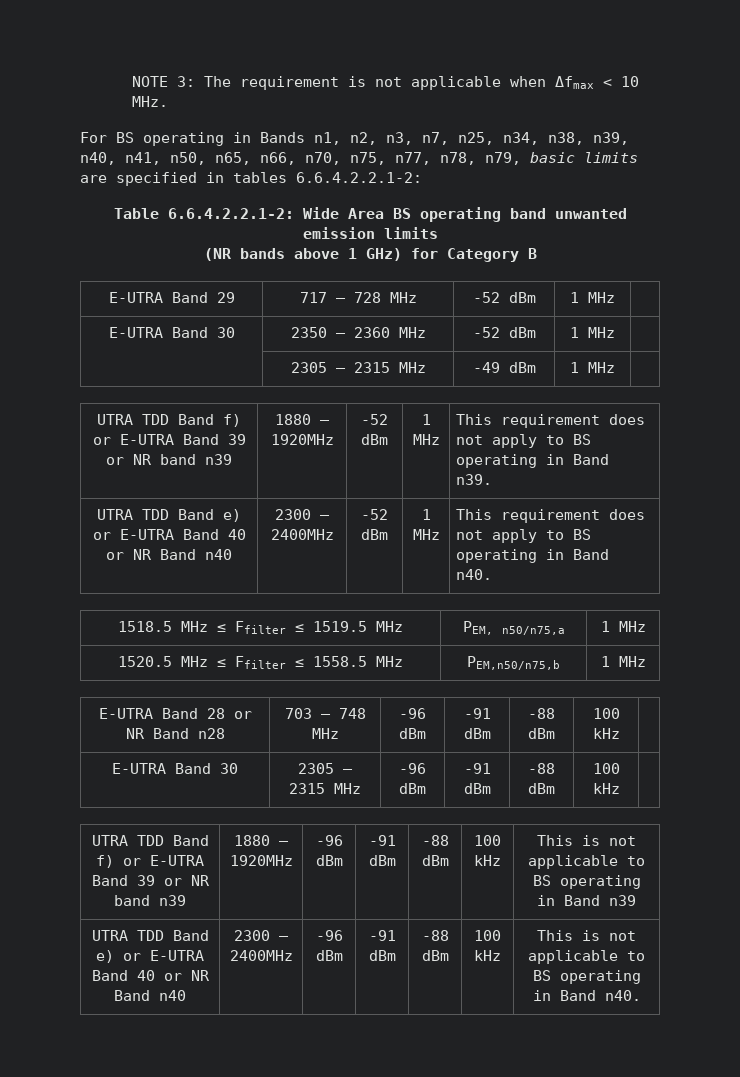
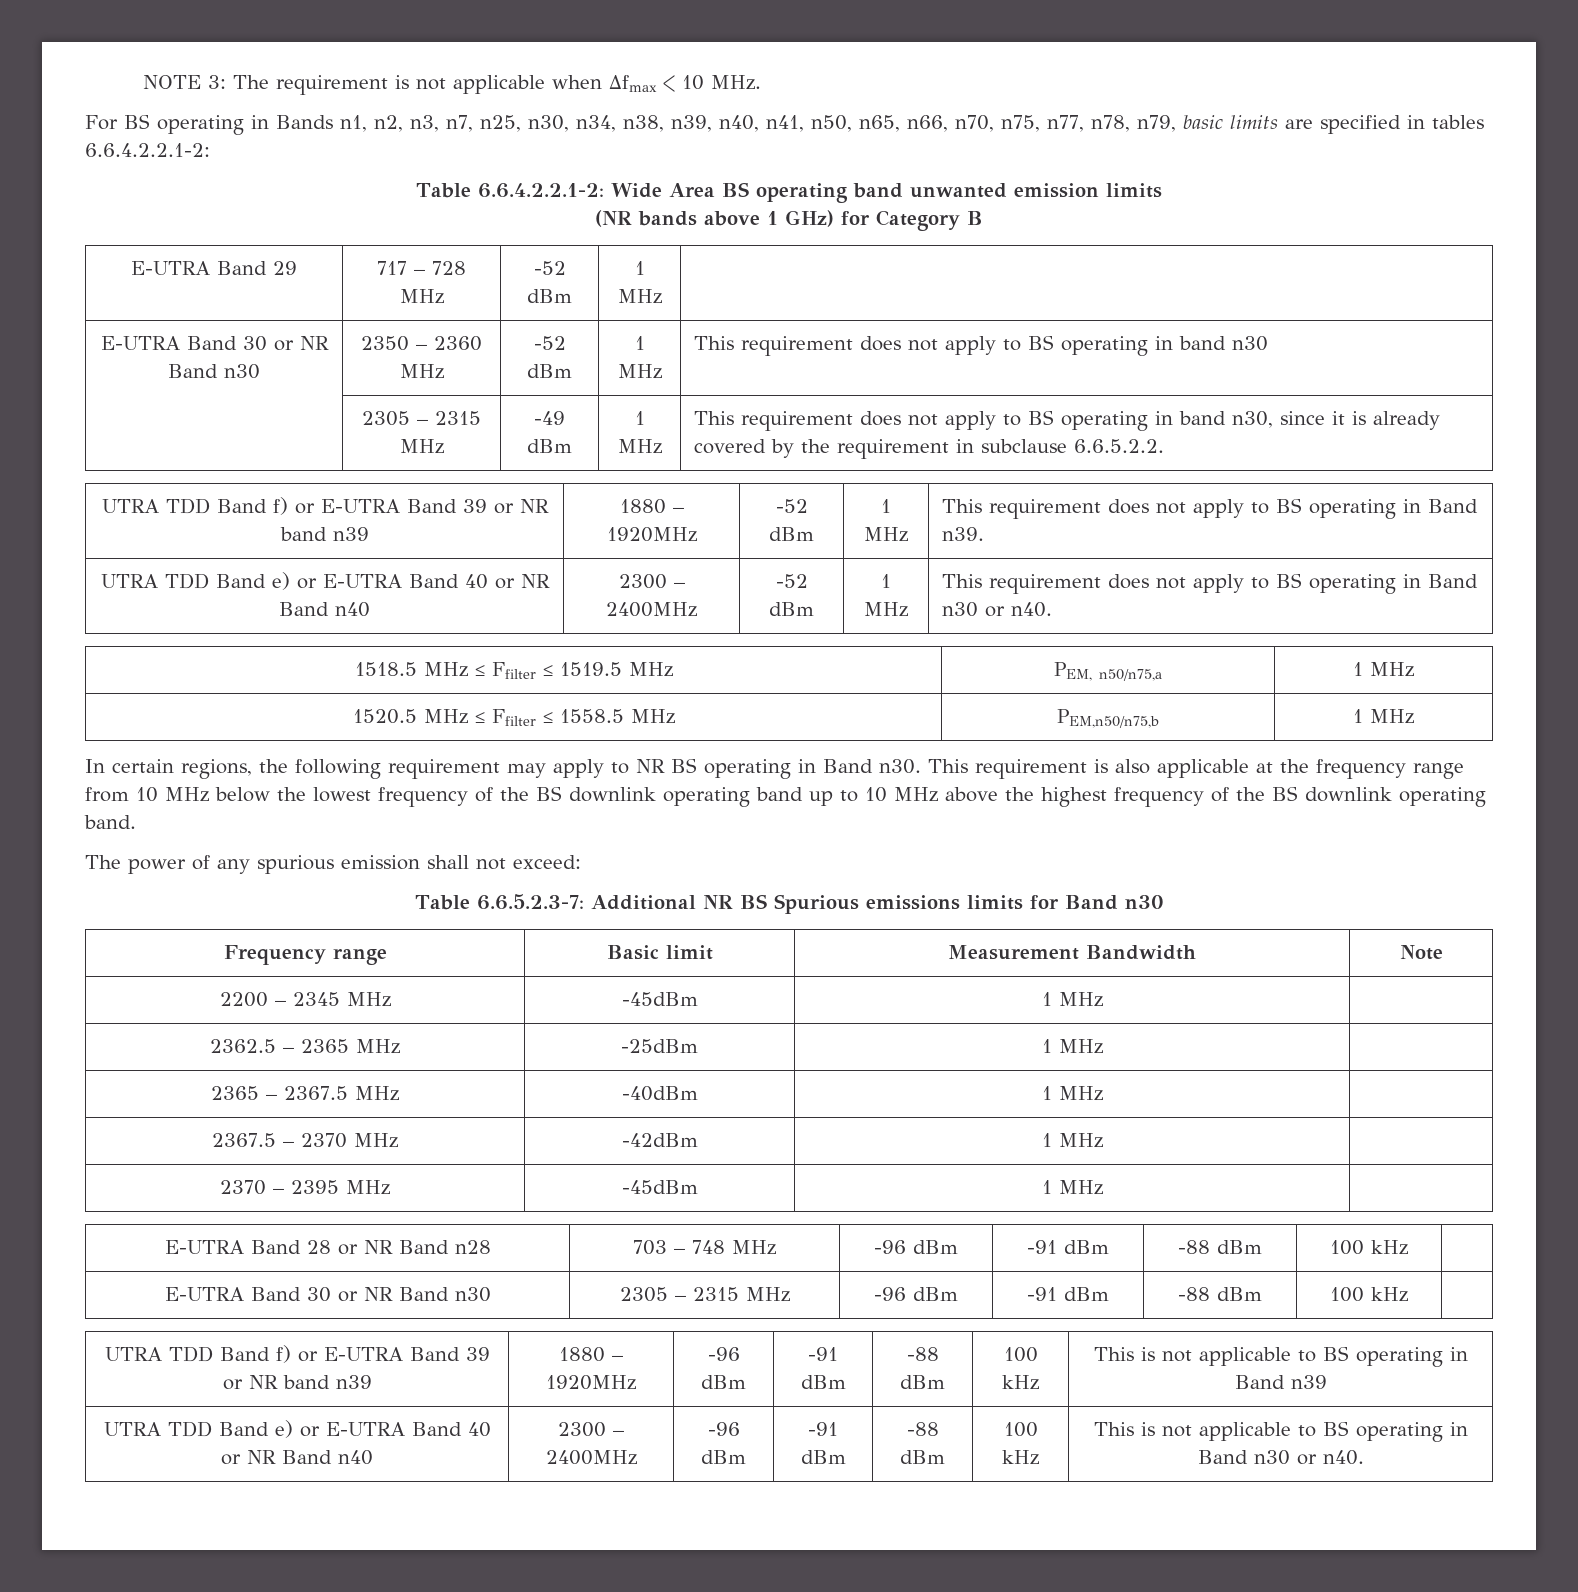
(494, 138) none -> [528,115,569,132] n30,
(235, 332) none -> [273,336,329,351] [168,364,260,379] or NR Band n30
(615, 332) none -> [693,335,1268,356] This requirement does not apply to BS operating in band n30
(615, 367) none -> [693,410,1440,431] [693,439,1164,459] This requirement does not apply to BS operating in band n30, since it is already covered by the requirement in subclause 6.6.5.2.2.
(609, 554) none -> [941,602,1005,617] n30 or
(646, 661) none -> [85,758,1464,779] [85,786,1486,807] [84,815,136,829] [85,855,581,874] [414,894,1164,914] [223,945,387,965] [606,945,713,960] [947,945,1196,960] [1399,945,1443,960] [219,992,391,1007] [621,992,698,1006] [1041,992,1103,1007] [210,1039,401,1054] [621,1039,698,1053] [1041,1039,1103,1054] [211,1086,400,1101] [621,1086,698,1101] [1041,1086,1103,1101] [212,1133,398,1148] [621,1133,698,1147] [1041,1133,1103,1148] [220,1180,390,1195] [621,1180,698,1194] [1041,1180,1103,1195] // In certain regions, the following requirement may apply to NR BS operating in Band n30. This requirement is also applicable at the frequency range from 10 MHz below the lowest frequency of the BS downlink operating band up to 10 MHz above the highest frequency of the BS downlink operating band. // The power of any spurious emission shall not exceed: // Table 6.6.5.2.3-7: Additional NR BS Spurious emissions limits for Band n30 // Frequency range | Basic limit | Measurement Bandwidth | Note // 2200 – 2345 MHz | -45dBm | 1 MHz | // 2362.5 – 2365 MHz | -25dBm | 1 MHz | // 2365 – 2367.5 MHz | -40dBm | 1 MHz | // 2367.5 – 2370 MHz | -42dBm | 1 MHz | // 2370 – 2395 MHz | -45dBm | 1 MHz |
(238, 768) none -> [337,1287,491,1302] or NR Band n30
(596, 995) none -> [1253,1450,1317,1465] n30 or

